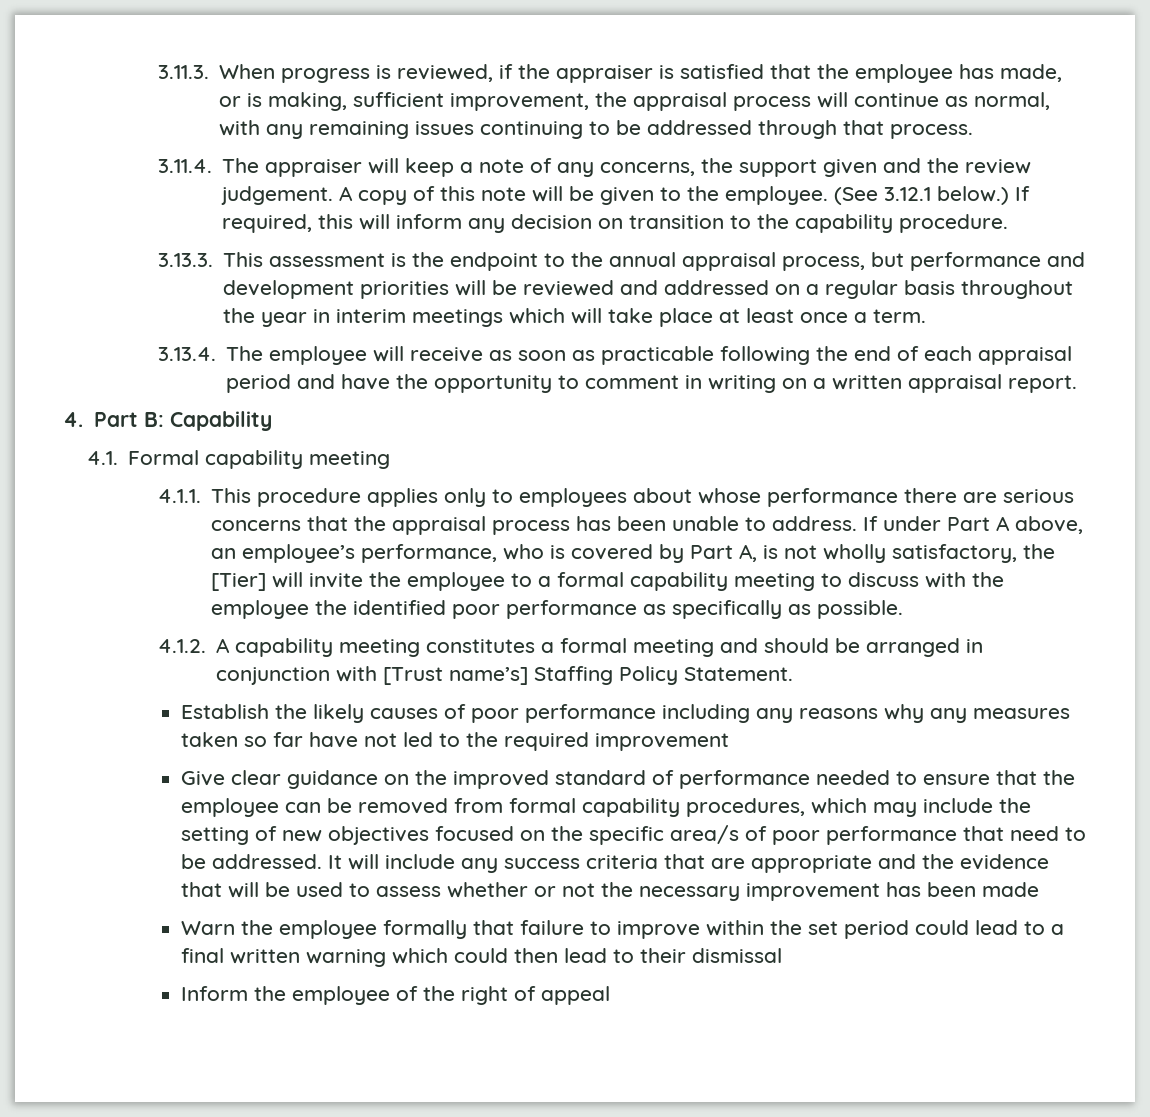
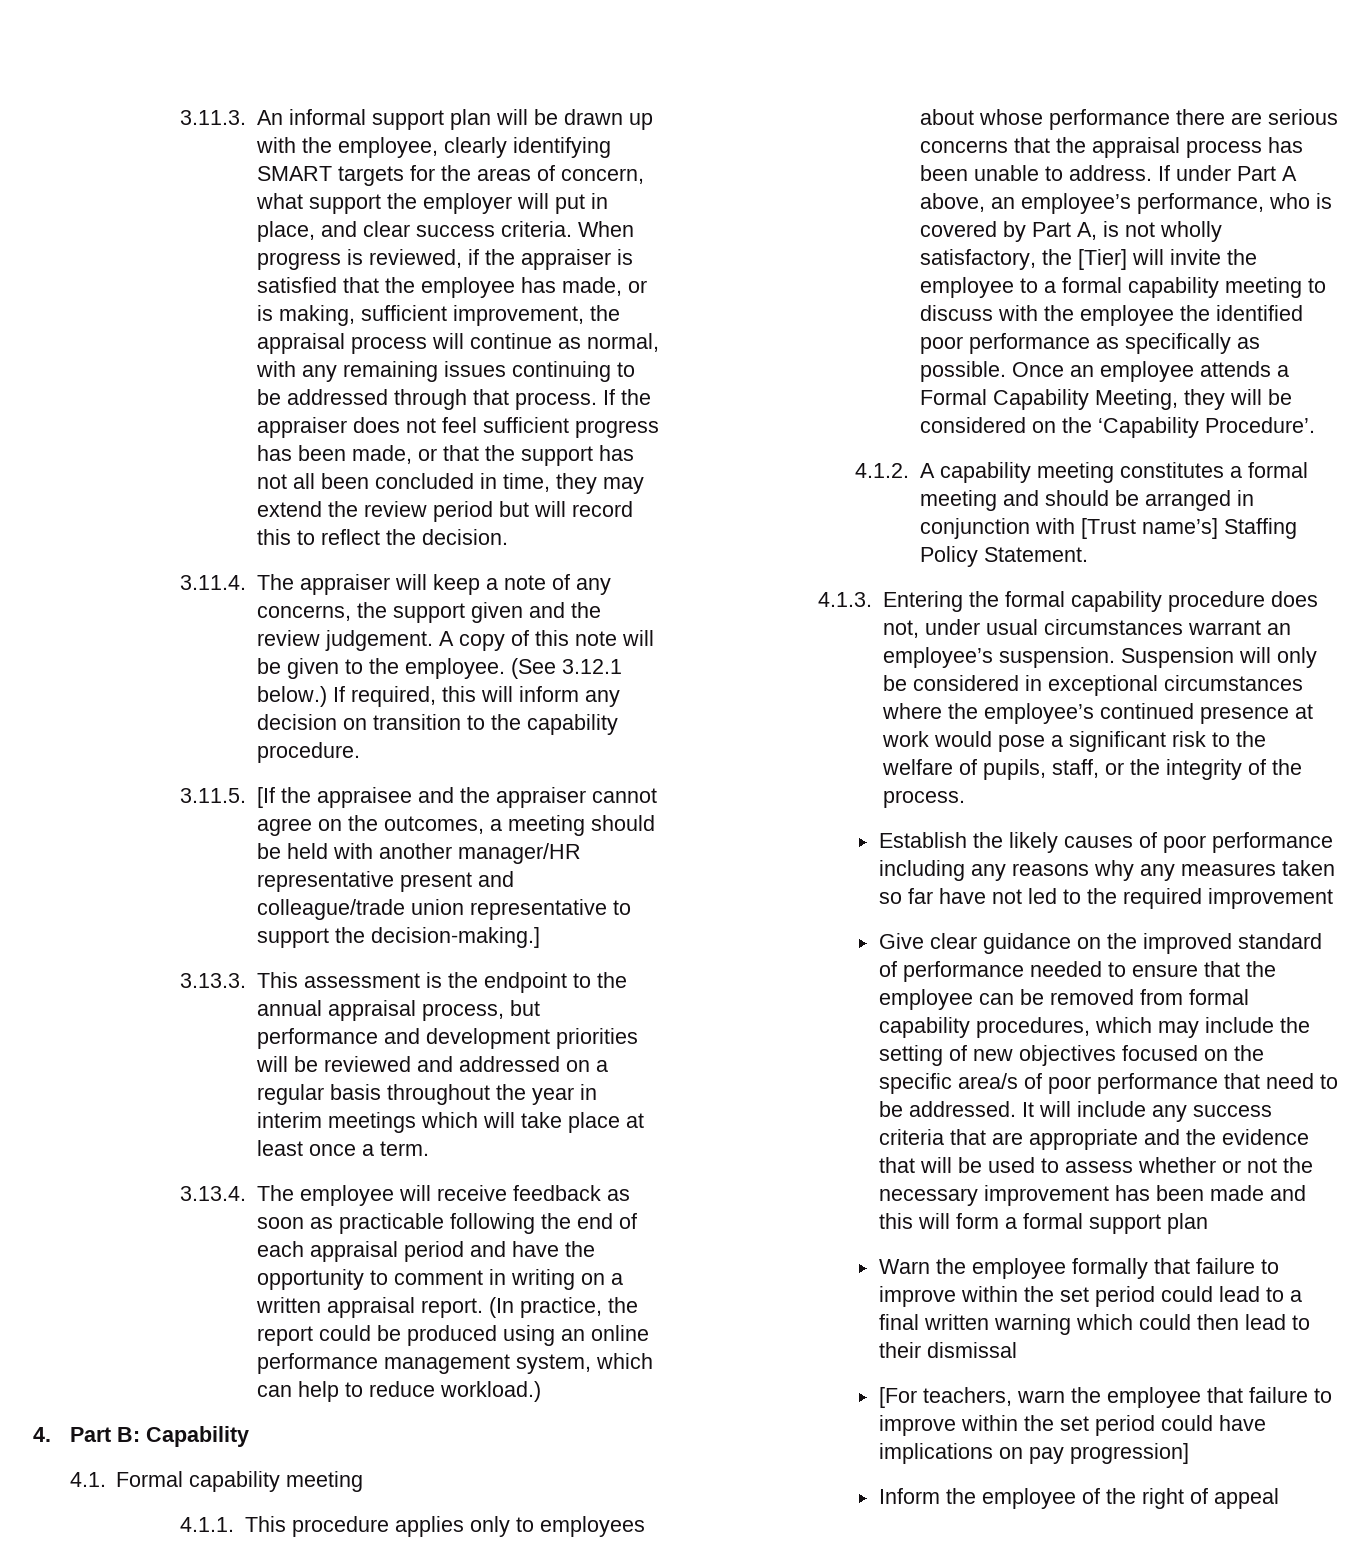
(209, 72) none -> [256,109,653,130] [255,137,611,158] [256,165,644,186] [255,193,608,214] [256,221,572,242] An informal support plan will be drawn up with the employee, clearly identifying SMART targets for the areas of concern, what support the employer will put in place, and clear success criteria.
(974, 131) none -> [602,389,651,405] [256,417,659,438] [256,445,634,466] [256,473,644,494] [256,501,633,522] [256,529,508,545] If the appraiser does not feel sufficient progress has been made, or that the support has not all been concluded in time, they may extend the review period but will record this to reflect the decision.
(1009, 223) none -> [179,787,657,808] [256,815,655,836] [256,843,581,864] [256,871,514,892] [256,899,631,920] [256,927,540,948] // 3.11.5. [If the appraisee and the appraiser cannot agree on the outcomes, a meeting should be held with another manager/HR representative present and colleague/trade union representative to support the decision-making.]
(484, 354) none -> [512,1185,601,1201] feedback
(1078, 384) none -> [488,1297,638,1318] [256,1325,649,1346] [256,1353,653,1374] [256,1381,541,1402] (In practice, the report could be produced using an online performance management system, which can help to reduce workload.)
(904, 609) none -> [1011,361,1289,382] [919,389,1292,410] [919,417,1315,438] Once an employee attends a Formal Capability Meeting, they will be considered on the ‘Capability Procedure’.
(794, 674) none -> [818,591,1318,612] [882,619,1291,638] [882,647,1317,668] [882,675,1303,696] [881,703,1313,724] [881,731,1266,752] [881,759,1302,780] [882,790,965,808] // 4.1.3. Entering the formal capability procedure does not, under usual circumstances warrant an employee’s suspension. Suspension will only be considered in exceptional circumstances where the employee’s continued presence at work would pose a significant risk to the welfare of pupils, staff, or the integrity of the process.
(1039, 889) none -> [1269,1185,1306,1201] [878,1213,1208,1234] and this will form a formal support plan
(782, 955) none -> [878,1387,1332,1408] [878,1415,1266,1436] [878,1443,1189,1464] // [For teachers, warn the employee that failure to improve within the set period could have implications on pay progression]

